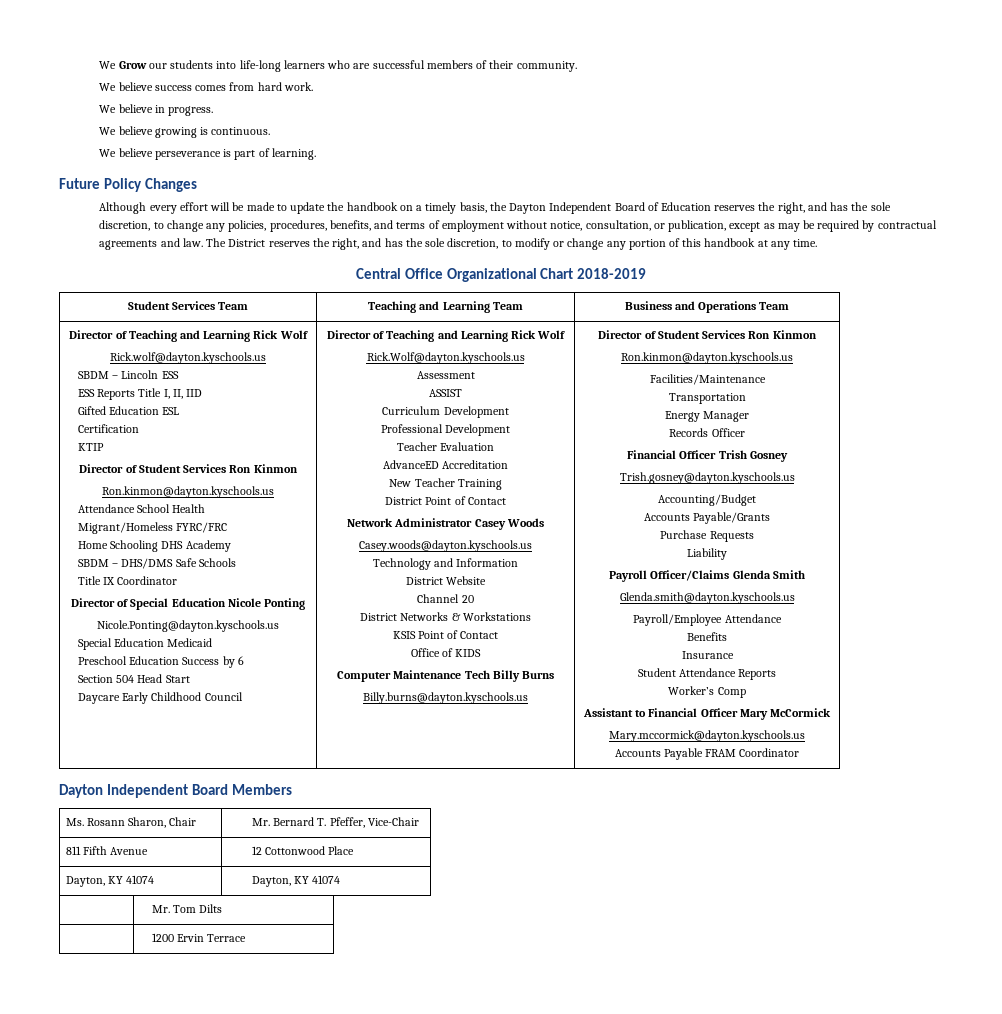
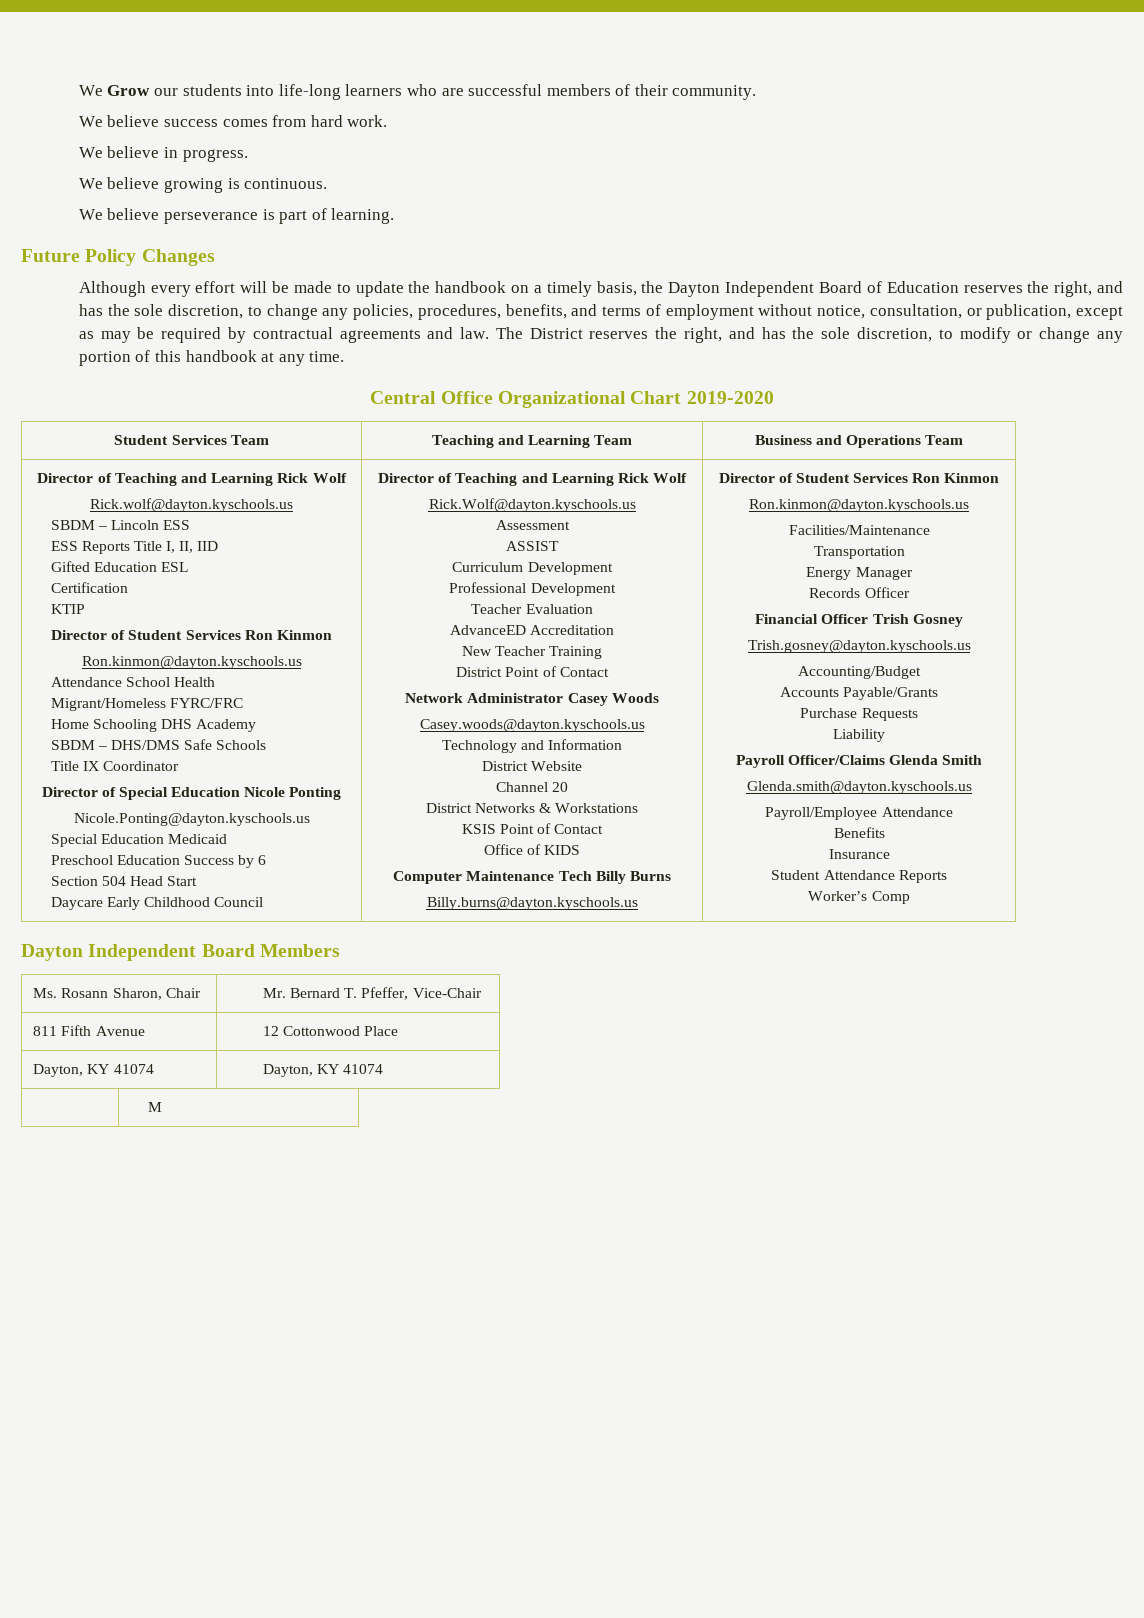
[577,268,647,279] 2018-2019 -> [686,391,774,404] 2019-2020
[582,708,832,720] [609,730,806,742] [614,748,800,760] // Assistant to Financial Officer Mary McCormick // Mary.mccormick@dayton.kyschools.us // Accounts Payable FRAM Coordinator -> (910, 897) none
[151,904,223,913] [151,933,247,942] Mr. Tom Dilts // | 1200 Ervin Terrace -> [147,1102,162,1112] M

